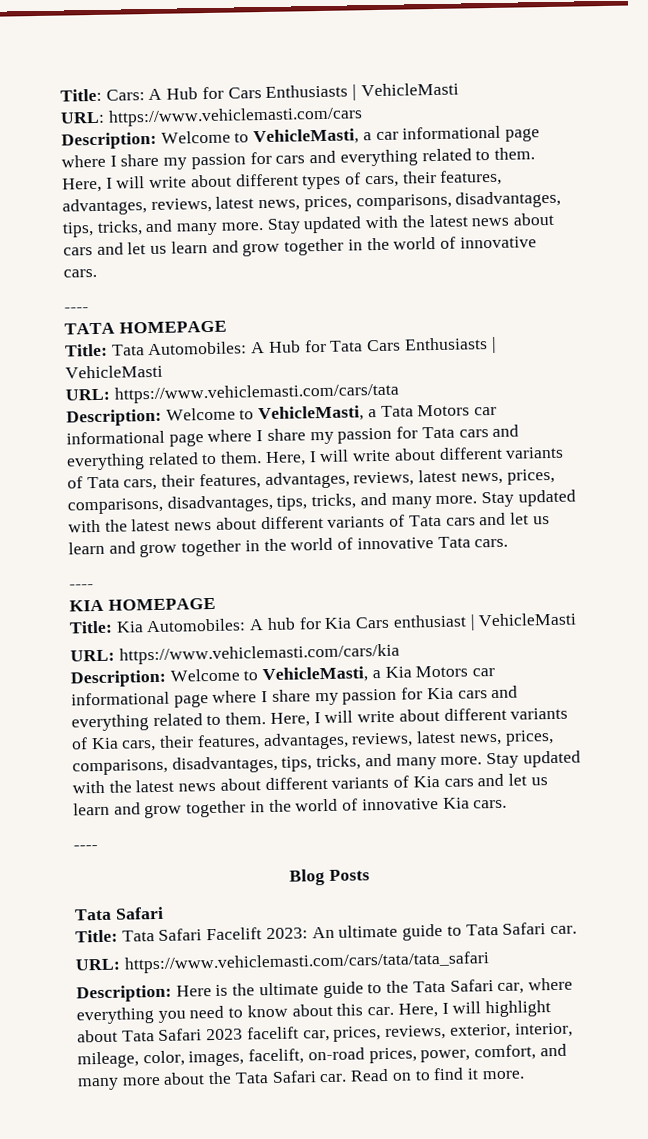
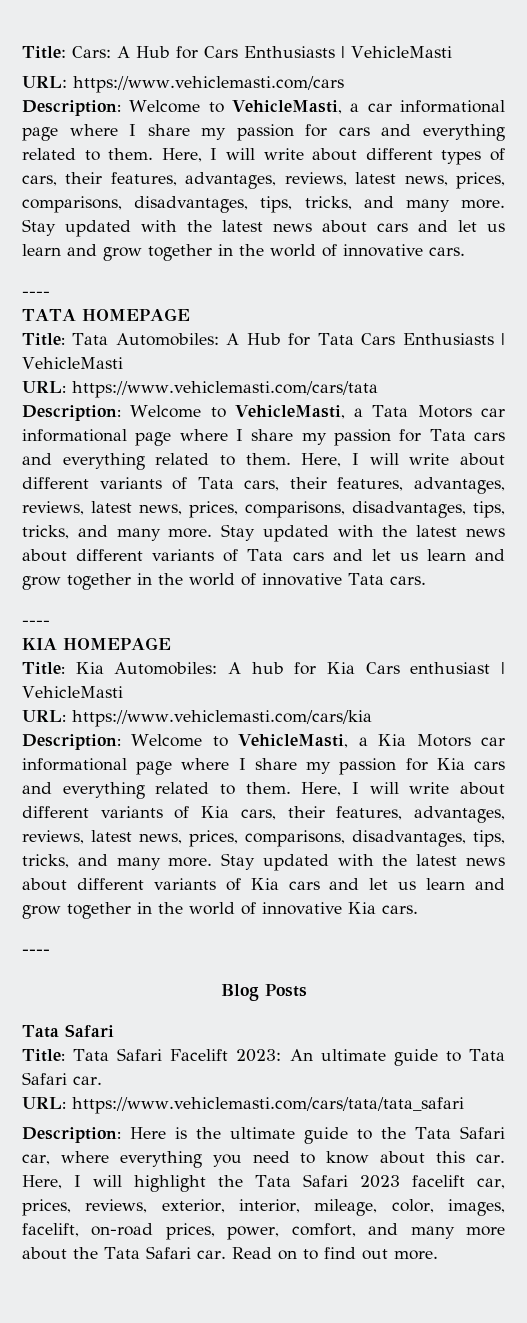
[77,1029,118,1043] about -> [218,1175,244,1187] the
[466,1068,479,1080] it -> [361,1249,388,1260] out

